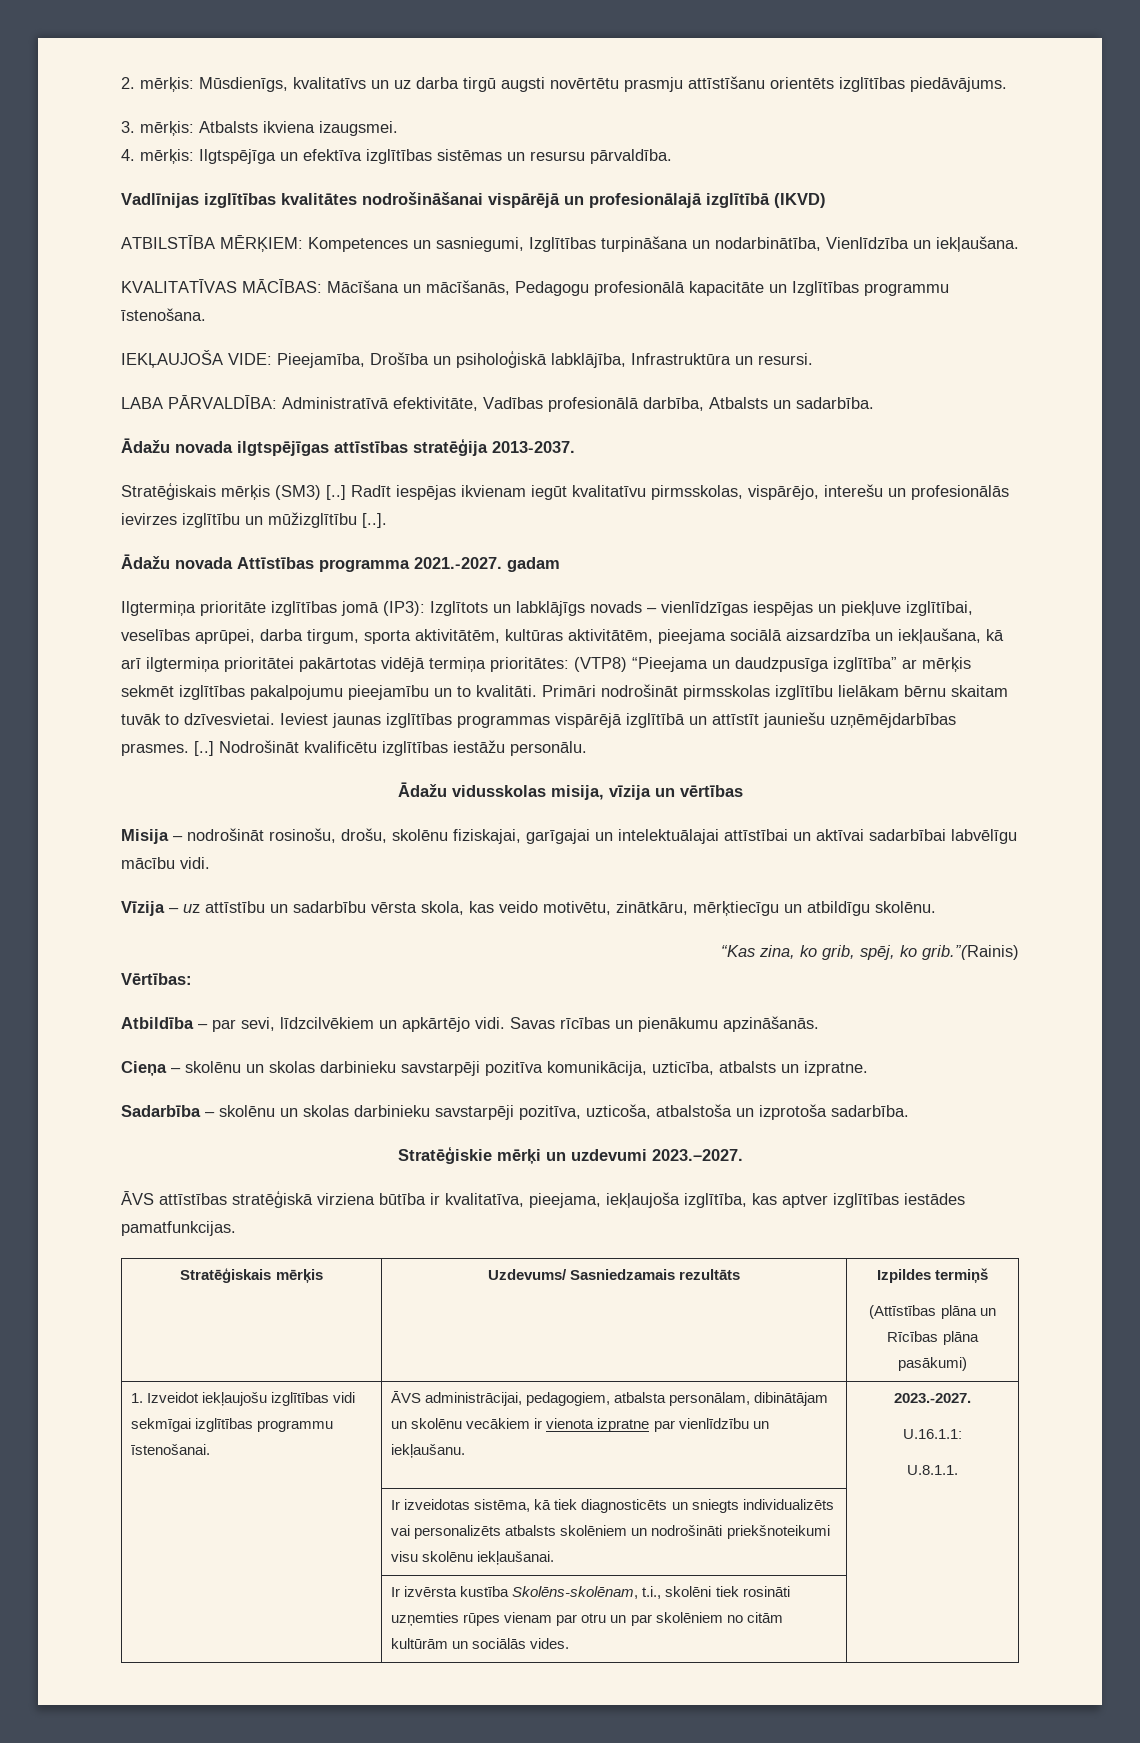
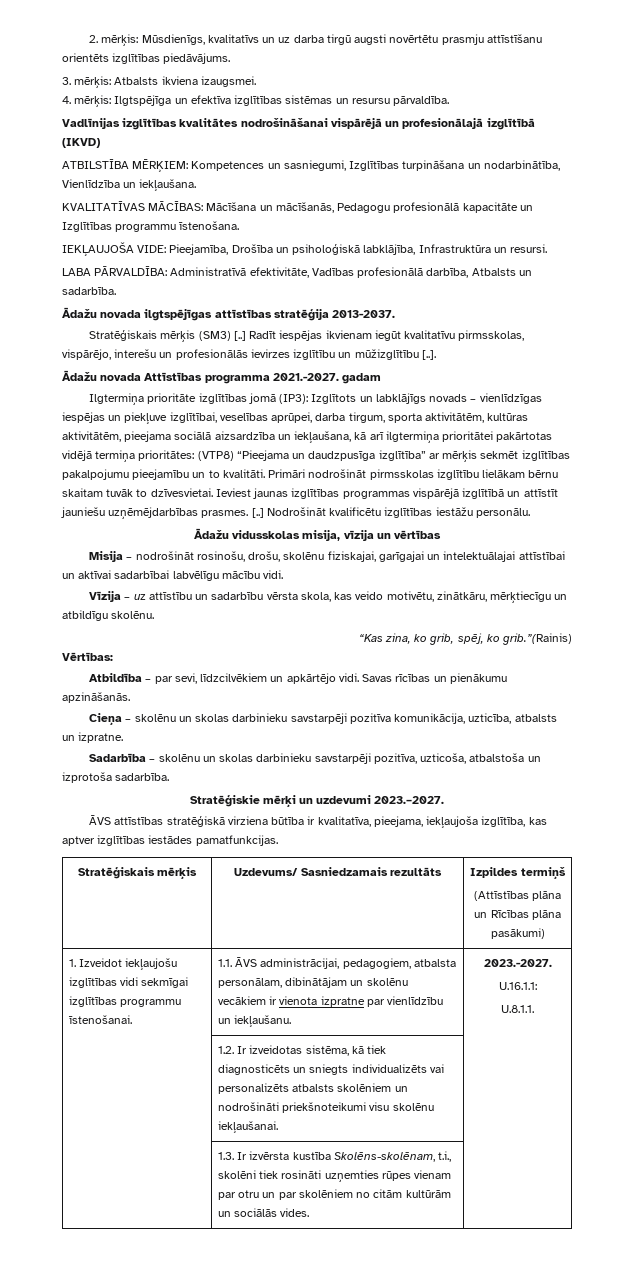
(211, 1449) none -> [217,959,232,967] 1.1.
(958, 1470) none -> [217,1046,234,1054] 1.2.
(555, 1558) none -> [217,1152,234,1160] 1.3.

